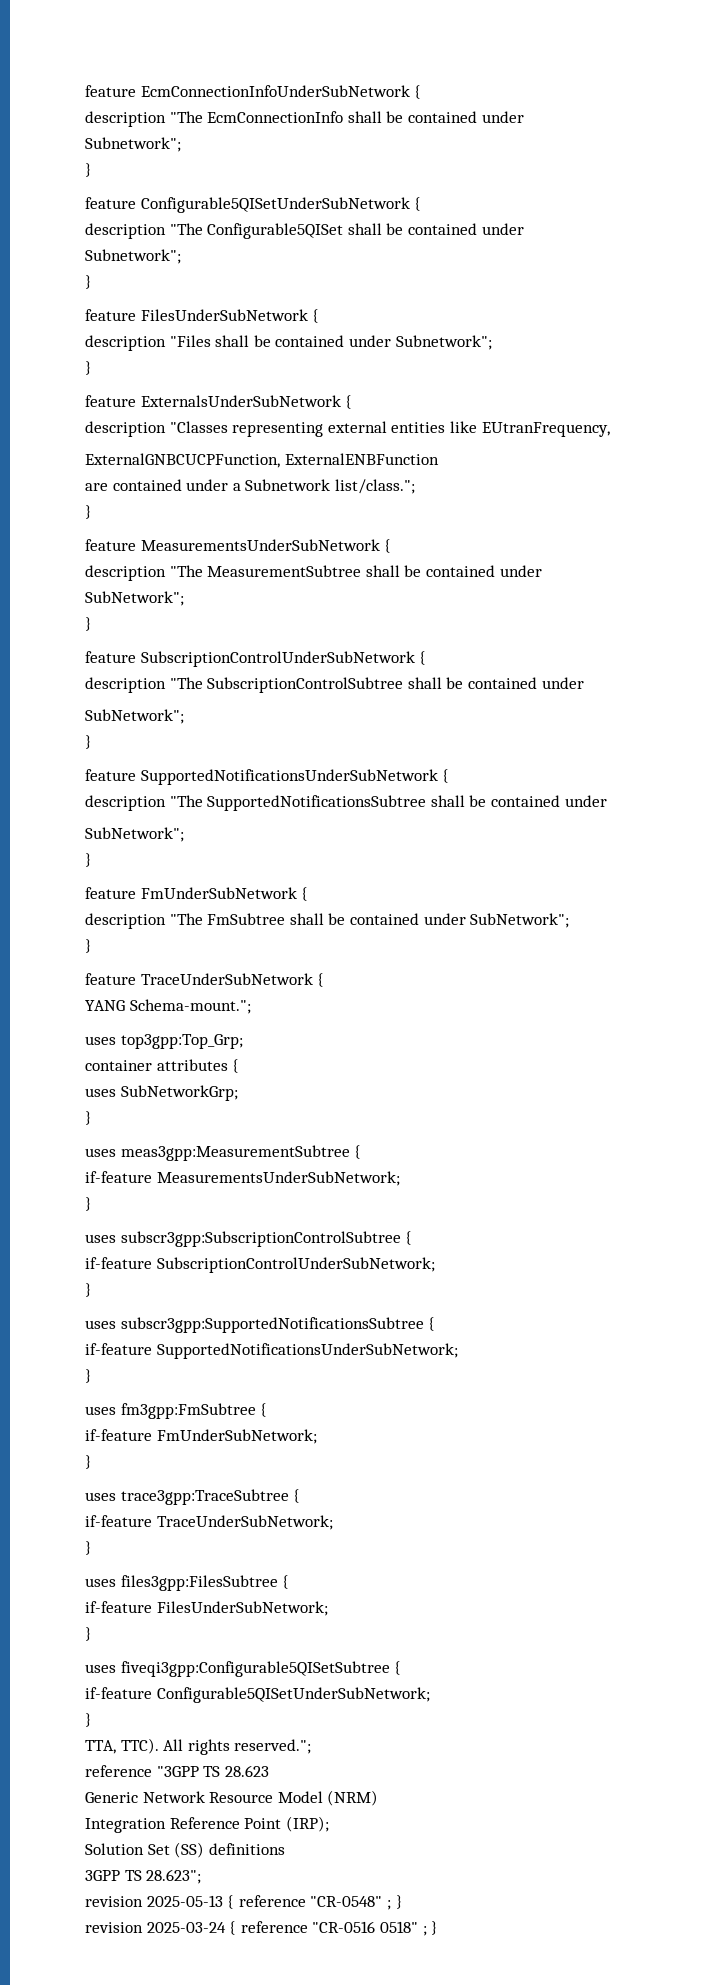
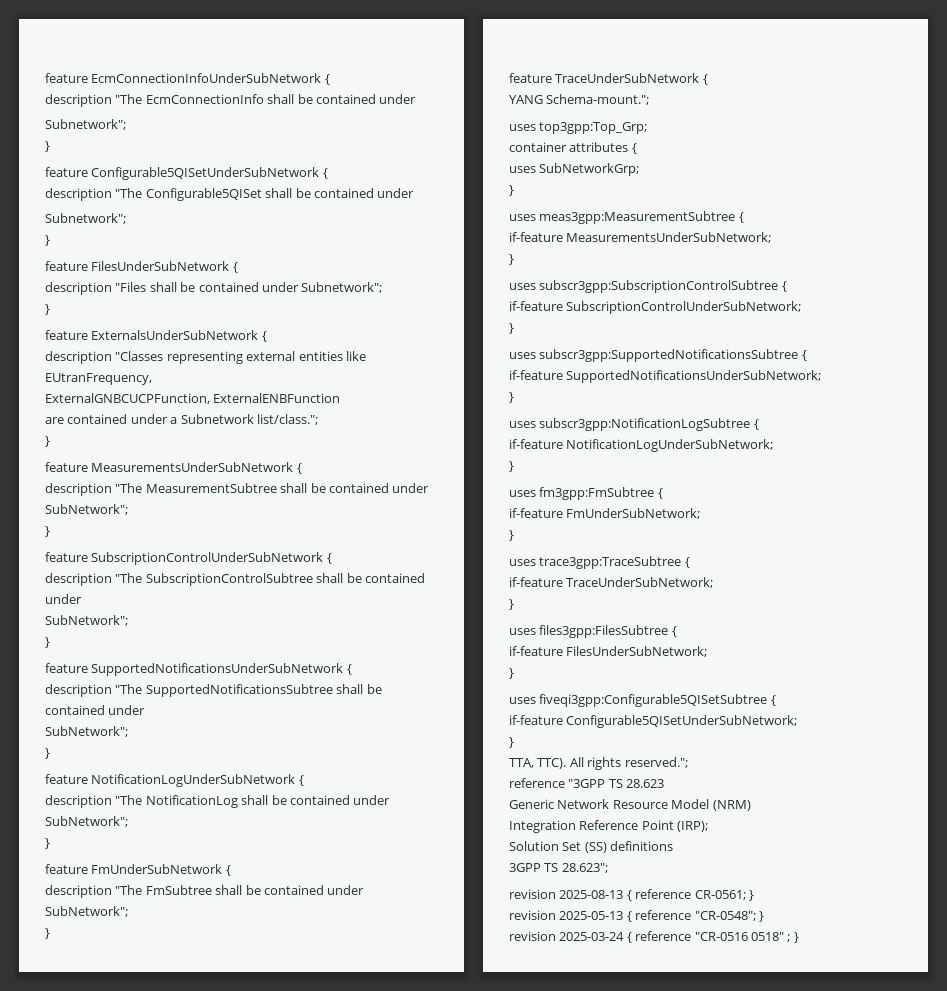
(92, 860) none -> [45,774,304,787] [45,795,391,808] [45,816,128,827] [45,838,50,849] // feature NotificationLogUnderSubNetwork { // description "The NotificationLog shall be contained under SubNetwork"; // }
(92, 1376) none -> [509,418,759,431] [509,439,774,452] [509,461,514,472] // uses subscr3gpp:NotificationLogSubtree { // if-feature NotificationLogUnderSubNetwork; // }
(202, 1876) none -> [509,889,754,901] // revision 2025-08-13 { reference CR-0561; }
[310,1896,391,1910] "CR-0548" ; -> [694,911,756,921] "CR-0548";

